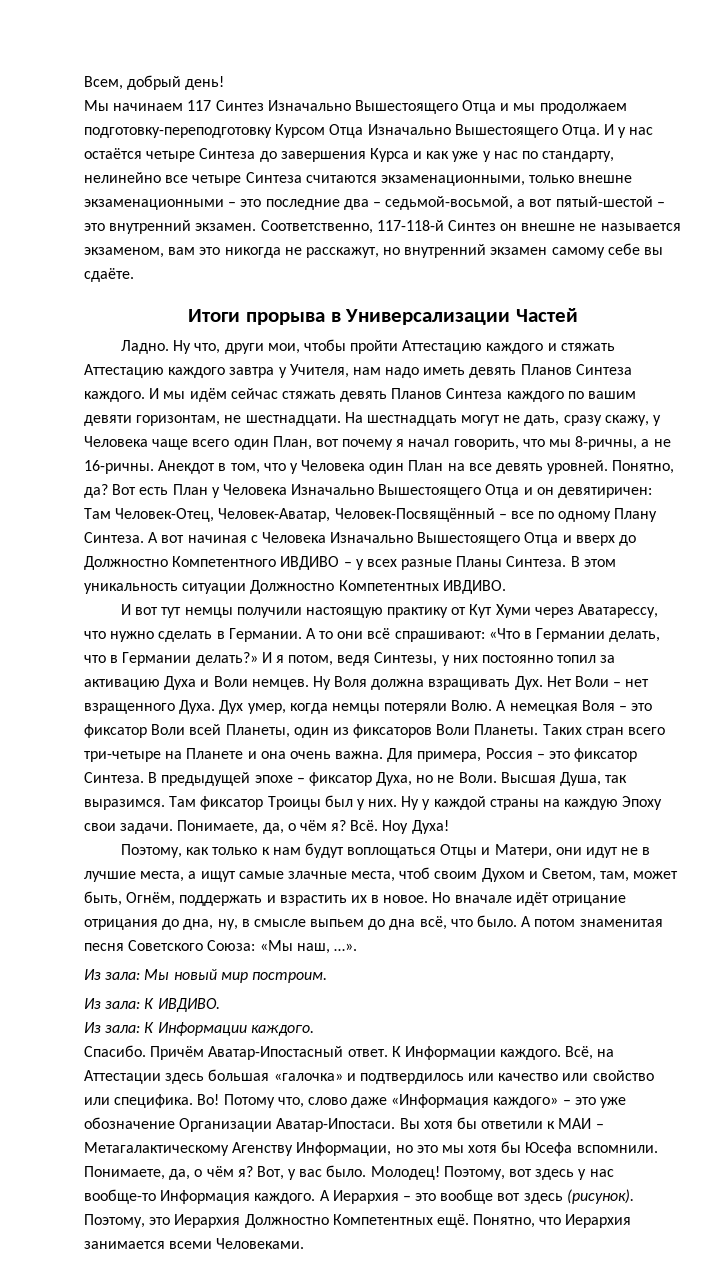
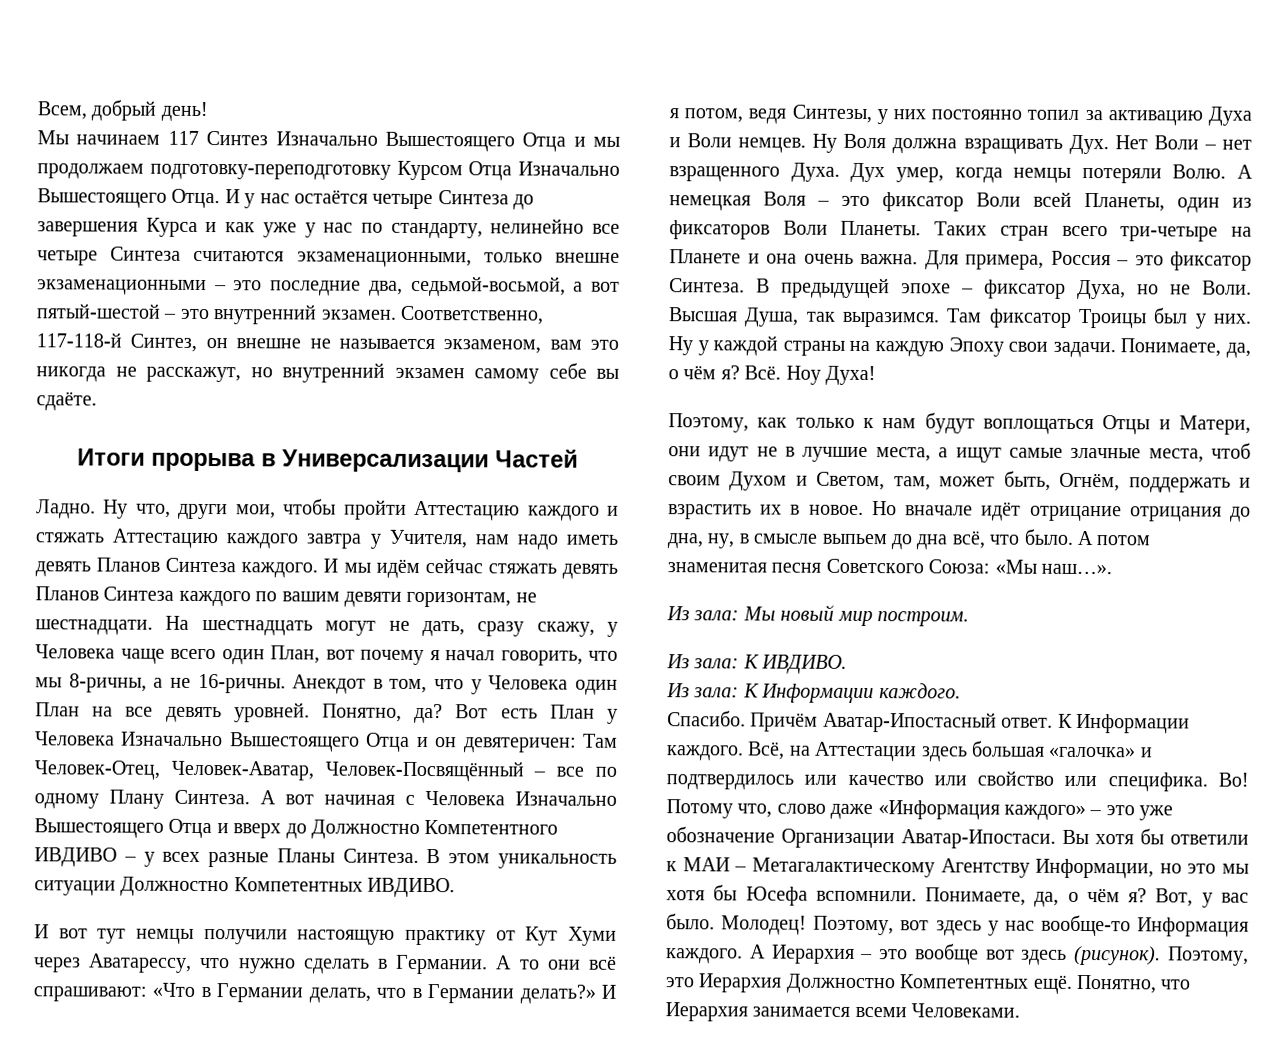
[343,199,381,210] два – -> [368,280,403,296] два,
[447,220,496,231] Синтез -> [130,333,198,352] Синтез,
[558,487,653,498] девятиричен: -> [462,737,577,753] девятеричен:
[296,943,357,954] наш, …». -> [1041,563,1112,575] наш…».
[232,1142,294,1156] Агенству -> [940,858,1030,878] Агентству

